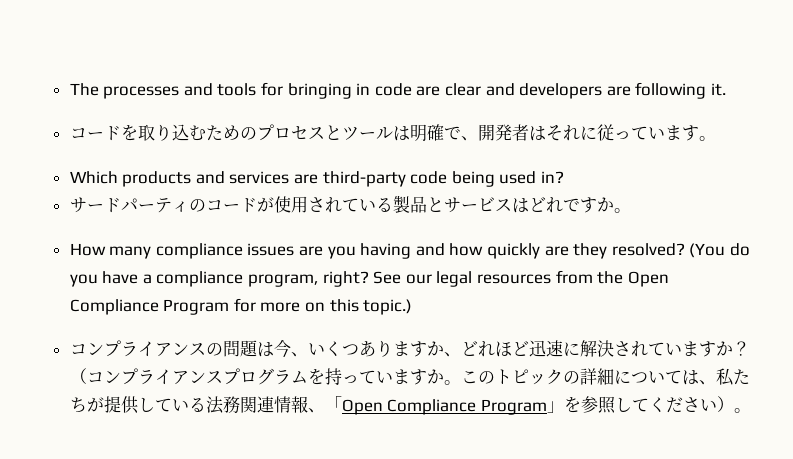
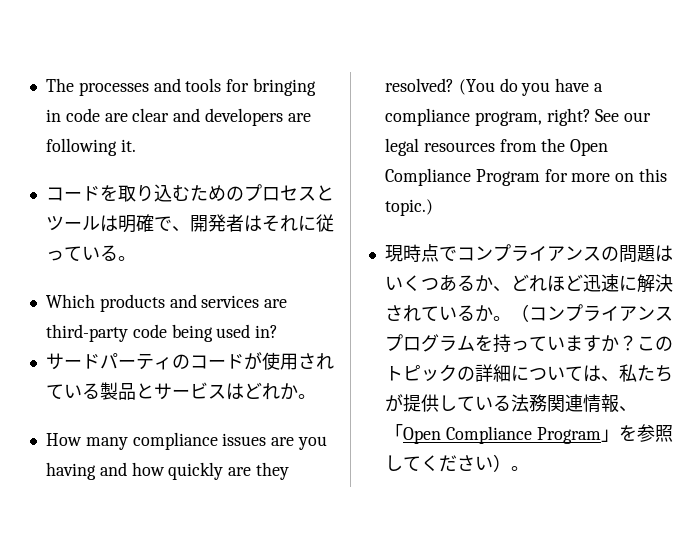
[664,125,699,141] ます -> [99,245,118,261] る
[562,197,597,213] です -> (280, 391) none
(413, 307) none -> [384,244,457,262] 現時点で
[273,339,308,358] 今、 -> (673, 253) none
[375,340,427,357] ります -> [456,275,475,291] る
[681,341,750,357] ますか？ -> [456,305,511,322] るか。
[443,380,461,385] 。 -> [618,335,637,351] ？

